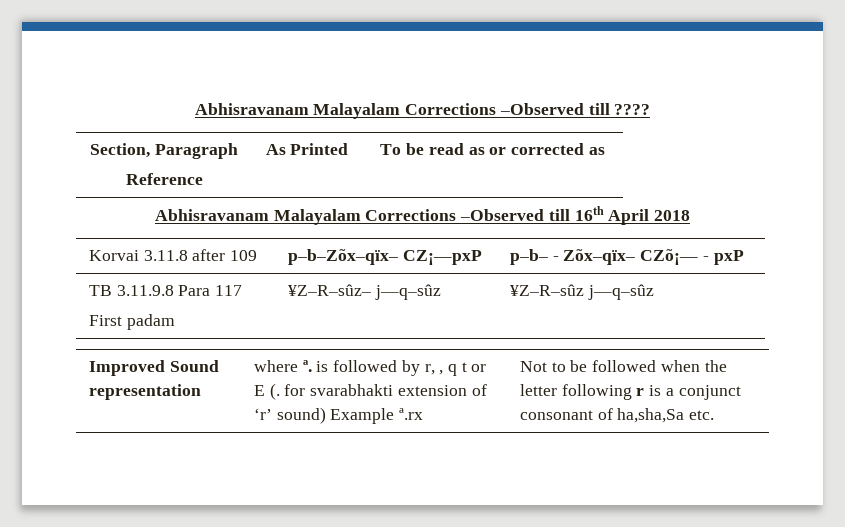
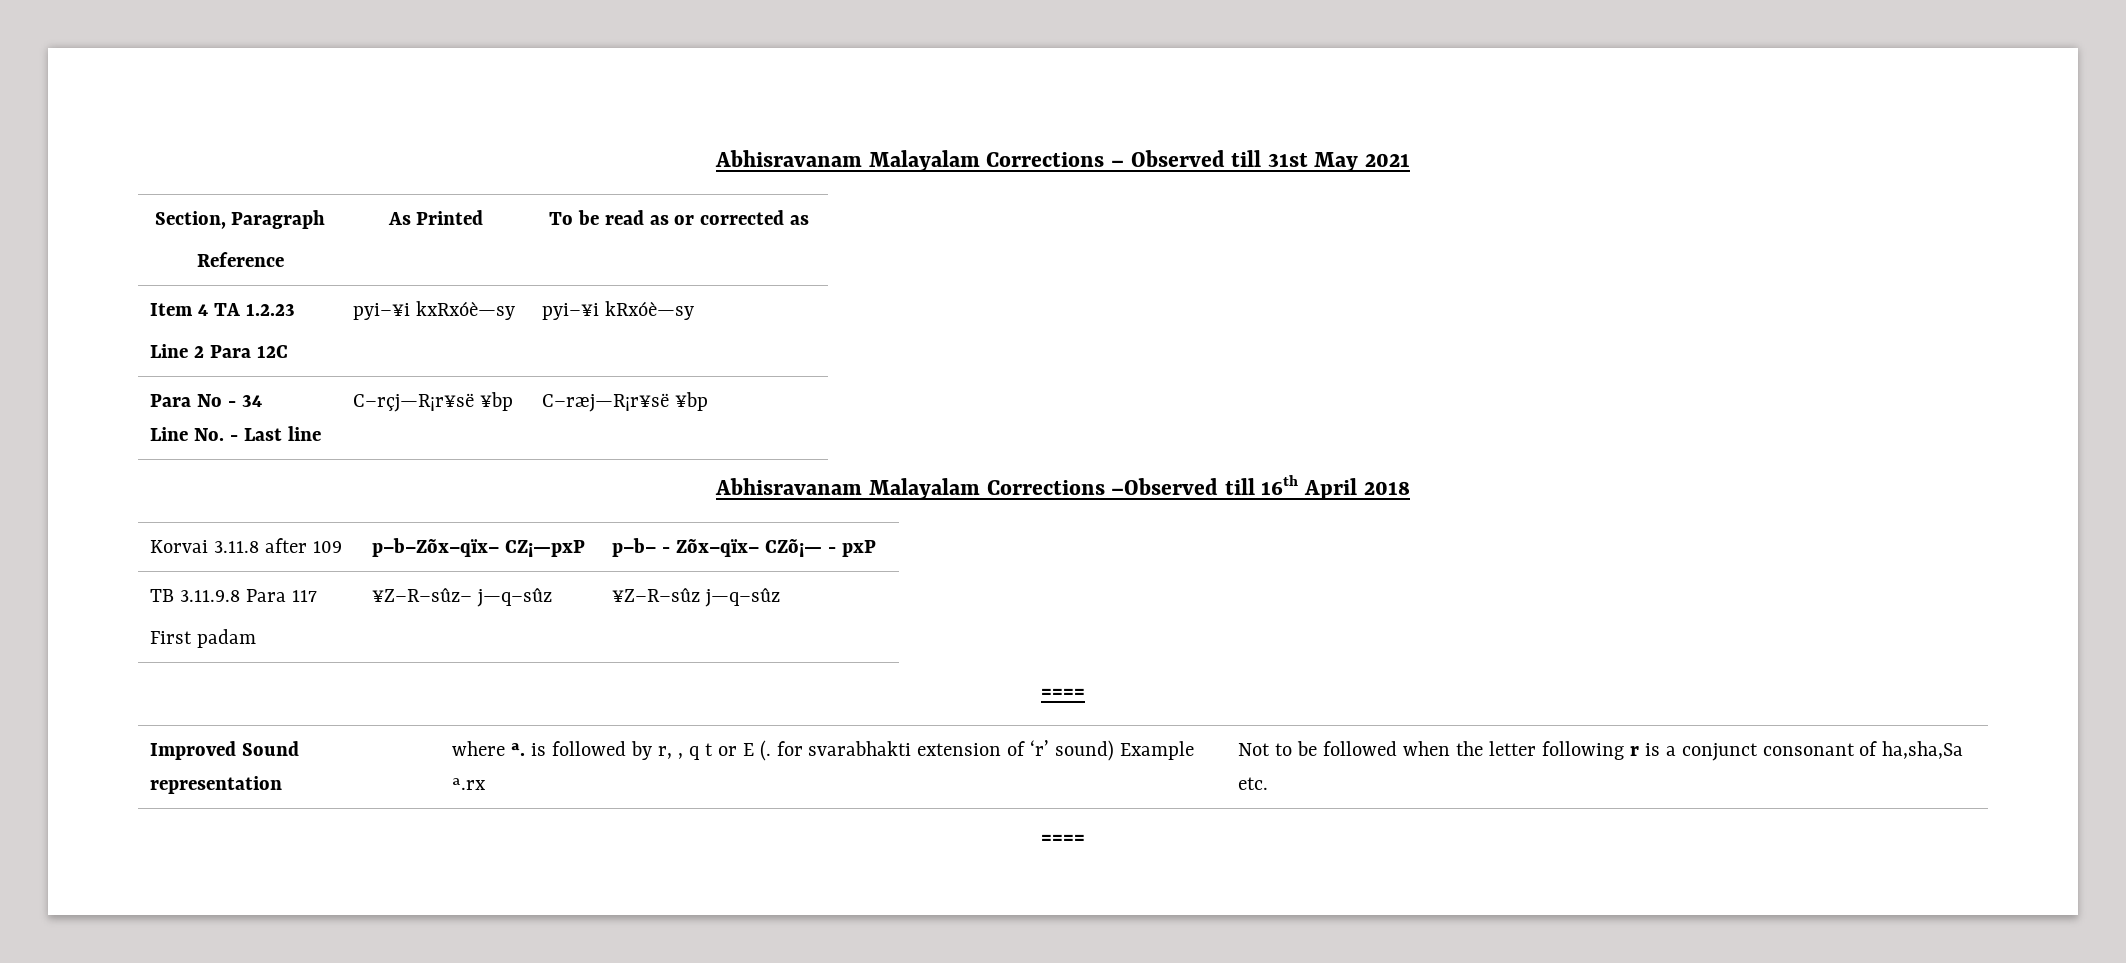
[194,103,651,119] Abhisravanam Malayalam Corrections –Observed till ???? -> [715,150,1410,172] Abhisravanam Malayalam Corrections – Observed till 31st May 2021
(605, 151) none -> [150,303,296,316] [150,344,289,358] [353,301,516,320] [542,301,695,320] [150,394,263,407] [150,426,322,441] [353,392,514,412] [542,392,709,412] // Item 4 TA 1.2.23 // Line 2 Para 12C | pyi–¥i kxRxóè—sy | pyi–¥i kRxóè—sy // Para No - 34 // Line No. - Last line | C–rçj—R¡r¥së ¥bp | C–ræj—R¡r¥së ¥bp
(654, 292) none -> [1041,688,1085,698] // ====
(715, 415) none -> [1041,834,1085,844] // ====

